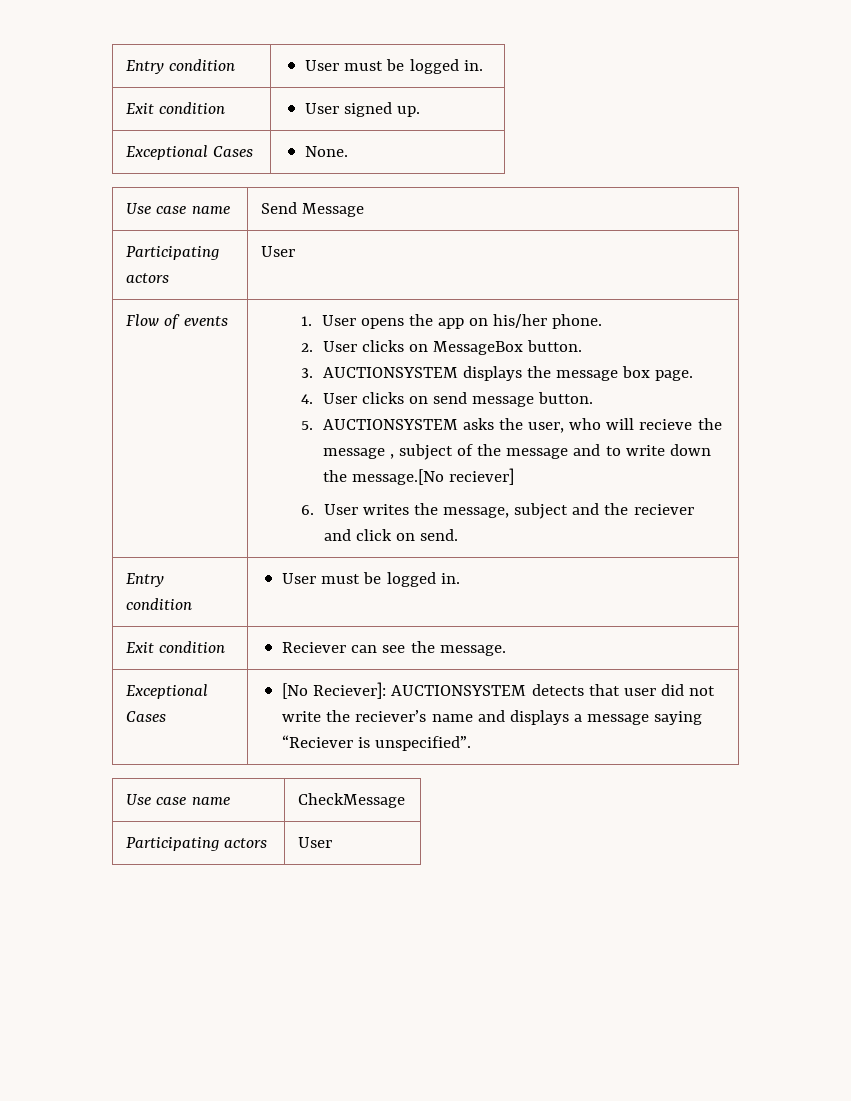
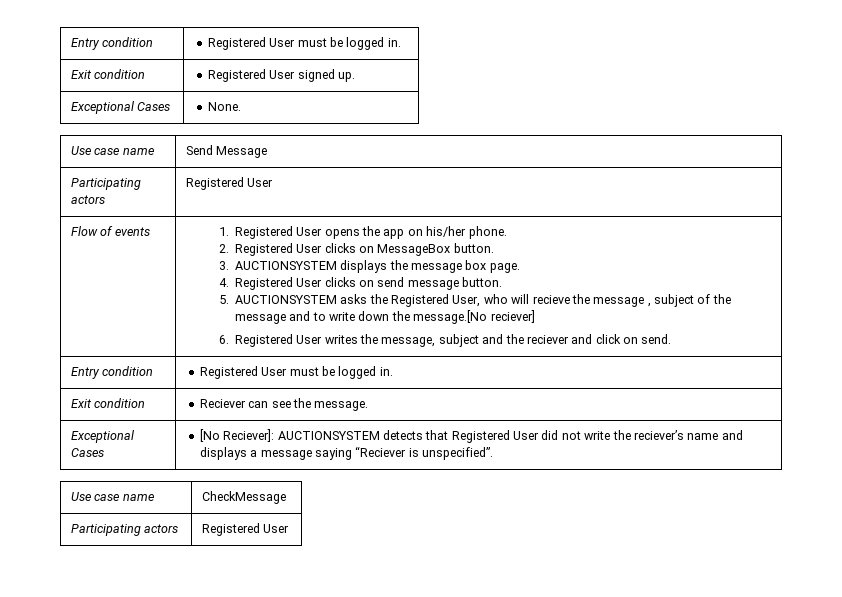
[126,59,236,74] [305,59,483,74] [126,102,226,114] Entry condition | User must be logged in. // Exit condition | -> [71,37,154,50] [207,37,401,50] [71,69,146,79] [207,69,266,82] Entry condition | Registered User must be logged in. // Exit condition | Registered
(170, 278) none -> [186,177,245,190] Registered
(313, 321) none -> [234,226,293,239] Registered
(314, 347) none -> [234,243,293,256] Registered
(314, 399) none -> [234,277,293,290] Registered
[527,422,564,433] user, -> [391,294,481,307] Registered User,
(315, 510) none -> [234,334,293,347] Registered
(193, 604) none -> [199,366,258,379] Registered
[623,688,656,696] user -> [451,430,540,443] Registered User
(268, 843) none -> [202,523,261,536] Registered

